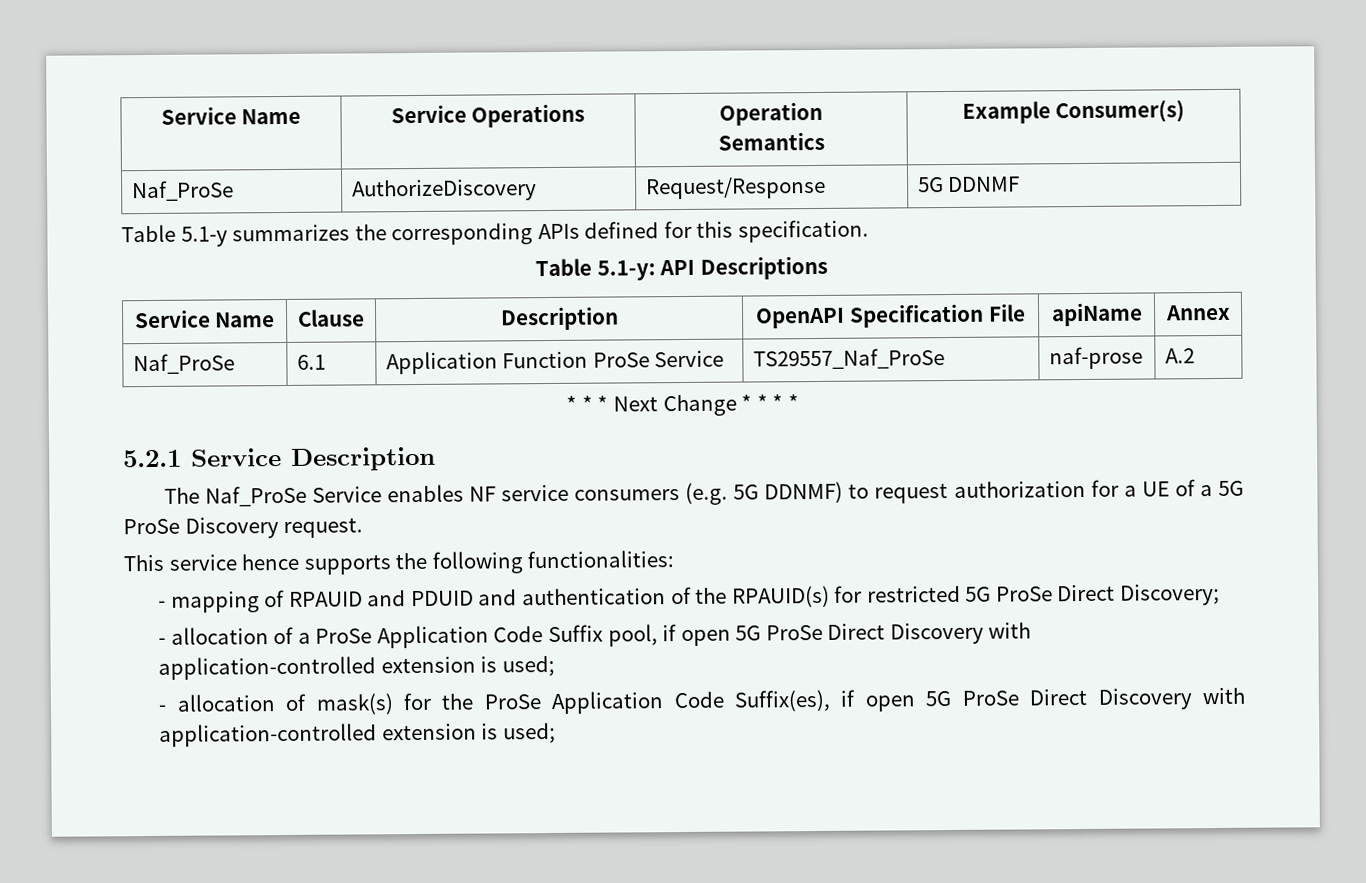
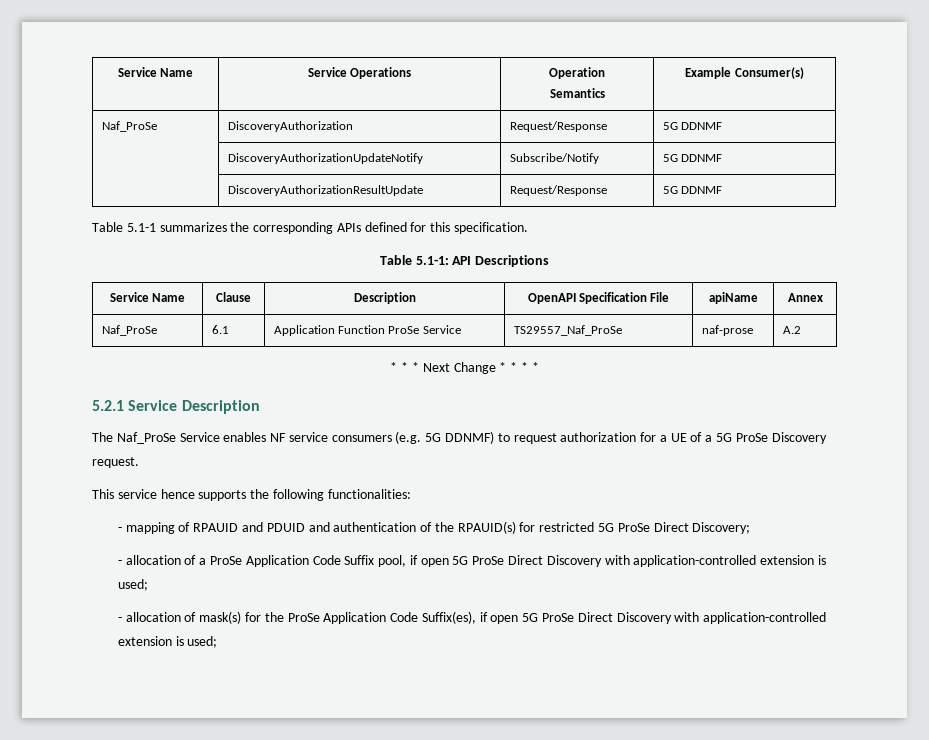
[351,179,537,202] AuthorizeDiscovery -> [227,121,353,132] [509,121,607,132] [662,122,722,130] [227,153,423,164] [509,153,599,164] [662,154,722,162] [227,185,423,196] DiscoveryAuthorization | Request/Response | 5G DDNMF // | DiscoveryAuthorizationUpdateNotify | Subscribe/Notify | 5G DDNMF // | DiscoveryAuthorizationResultUpdate
[180,226,228,247] 5.1-y -> [126,223,156,232] 5.1-1
[596,260,656,281] 5.1-y: -> [415,256,449,265] 5.1-1:

